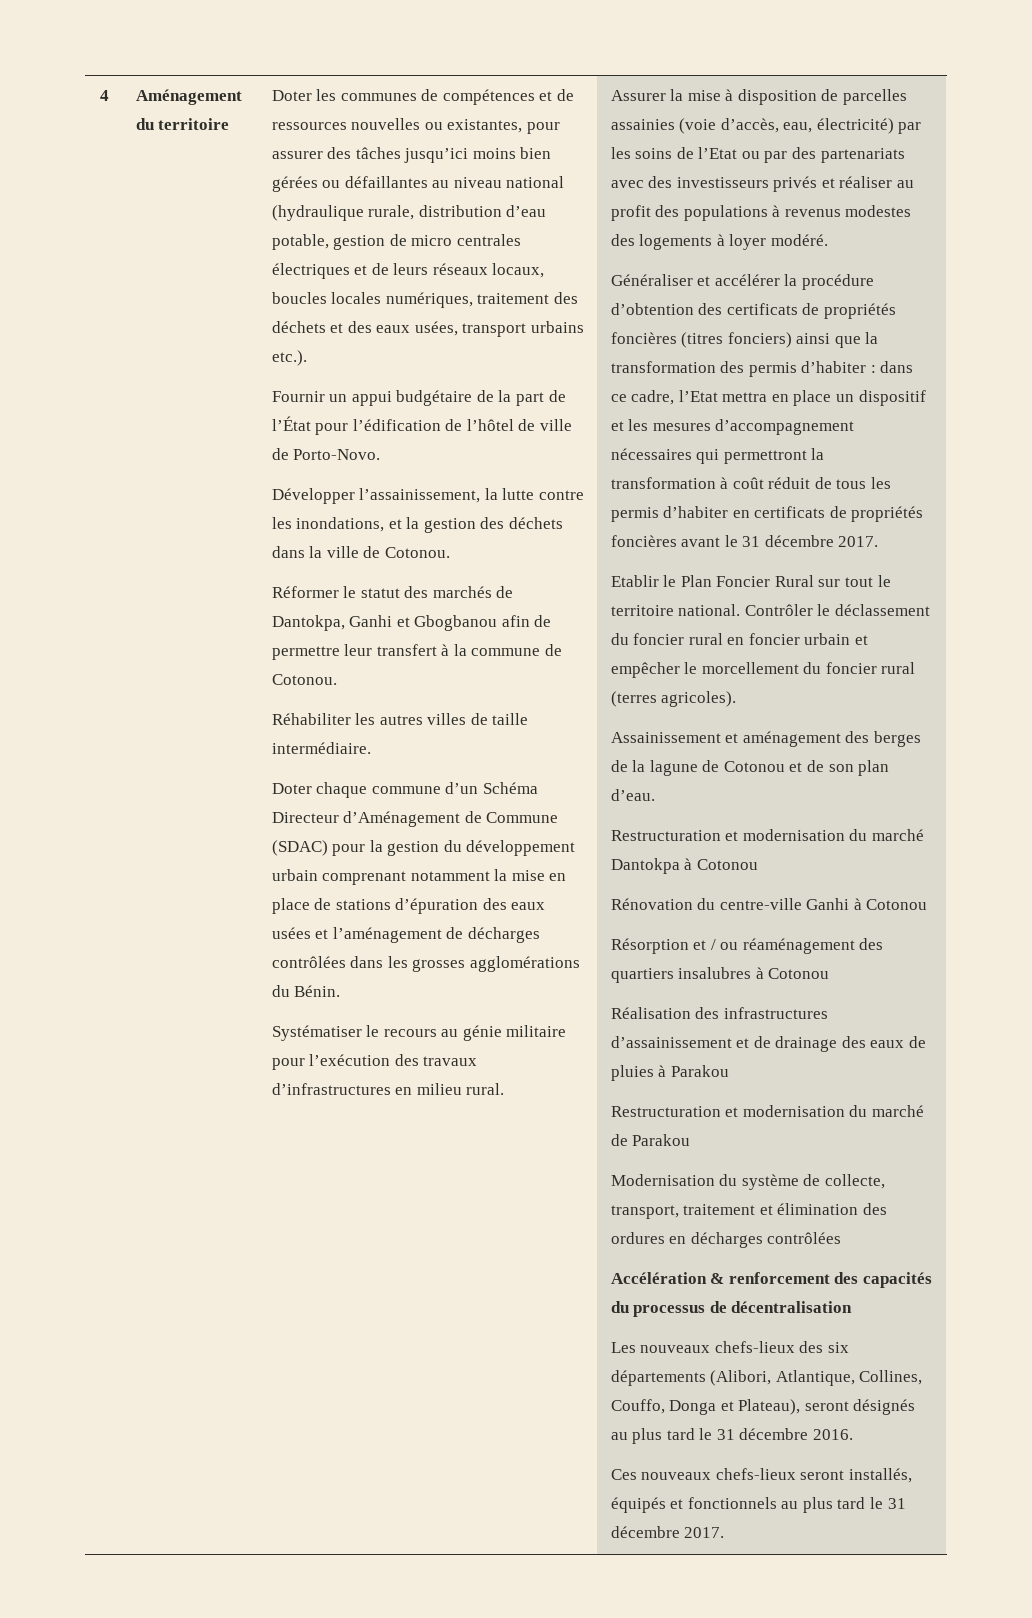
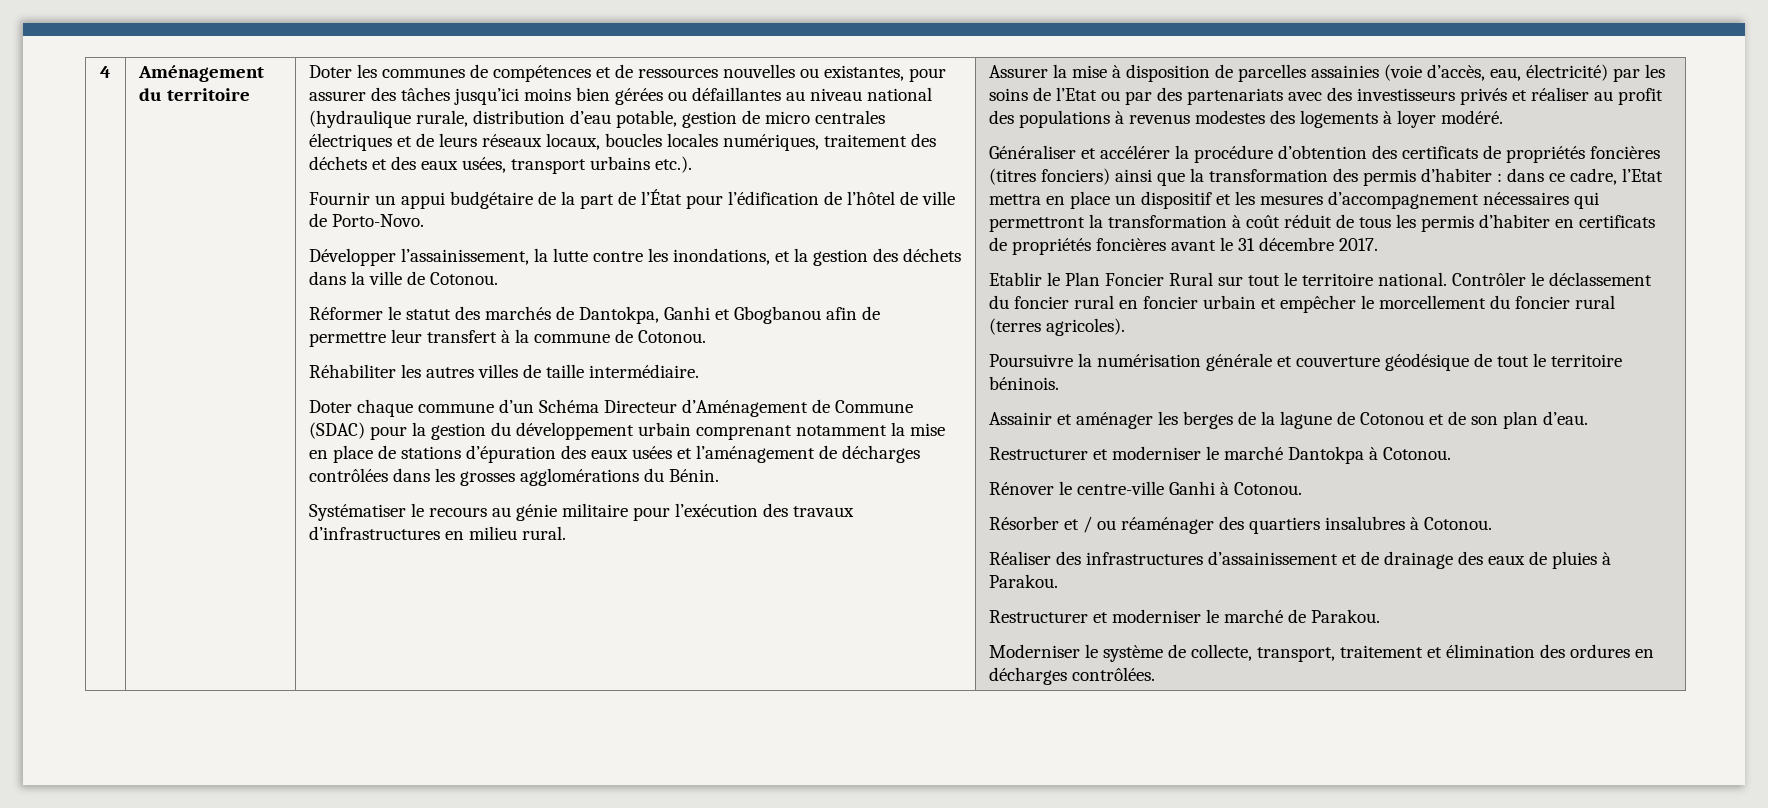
[610,731,870,747] Assainissement et aménagement des -> [989,353,1623,371] [989,376,1060,390] [989,411,1179,429] Poursuivre la numérisation générale et couverture géodésique de tout le territoire béninois. // Assainir et aménager les
[610,829,924,841] [610,858,758,874] [610,898,716,910] Restructuration et modernisation du marché Dantokpa à Cotonou // Rénovation du -> [989,446,1452,464] [989,481,1073,495] Restructurer et moderniser le marché Dantokpa à Cotonou. // Rénover le
[866,899,928,910] [610,938,689,954] Cotonou // Résorption -> [1234,482,1303,495] [989,516,1060,530] Cotonou. // Résorber
[742,938,855,954] réaménagement -> [1121,517,1215,534] réaménager
[768,968,830,979] [610,1007,691,1019] Cotonou // Réalisation -> [1424,517,1493,530] [989,551,1052,565] Cotonou. // Réaliser
[670,1065,729,1077] [610,1105,924,1117] [610,1134,691,1146] [610,1174,738,1186] Parakou // Restructuration et modernisation du marché de Parakou // Modernisation du -> [989,574,1059,588] [989,609,1381,623] [989,644,1099,658] Parakou. // Restructurer et moderniser le marché de Parakou. // Moderniser le
[767,1232,842,1244] [610,1272,932,1288] [610,1301,853,1317] [610,1341,849,1353] [610,1370,923,1386] [610,1399,916,1415] [610,1428,854,1444] [610,1468,912,1483] [610,1497,906,1513] [610,1526,725,1538] contrôlées // Accélération & renforcement des capacités du processus de décentralisation // Les nouveaux chefs-lieux des six départements (Alibori, Atlantique, Collines, Couffo, Donga et Plateau), seront désignés au plus tard le 31 décembre 2016. // Ces nouveaux chefs-lieux seront installés, équipés et fonctionnels au plus tard le 31 décembre 2017. -> [1072,667,1156,681] contrôlées.

